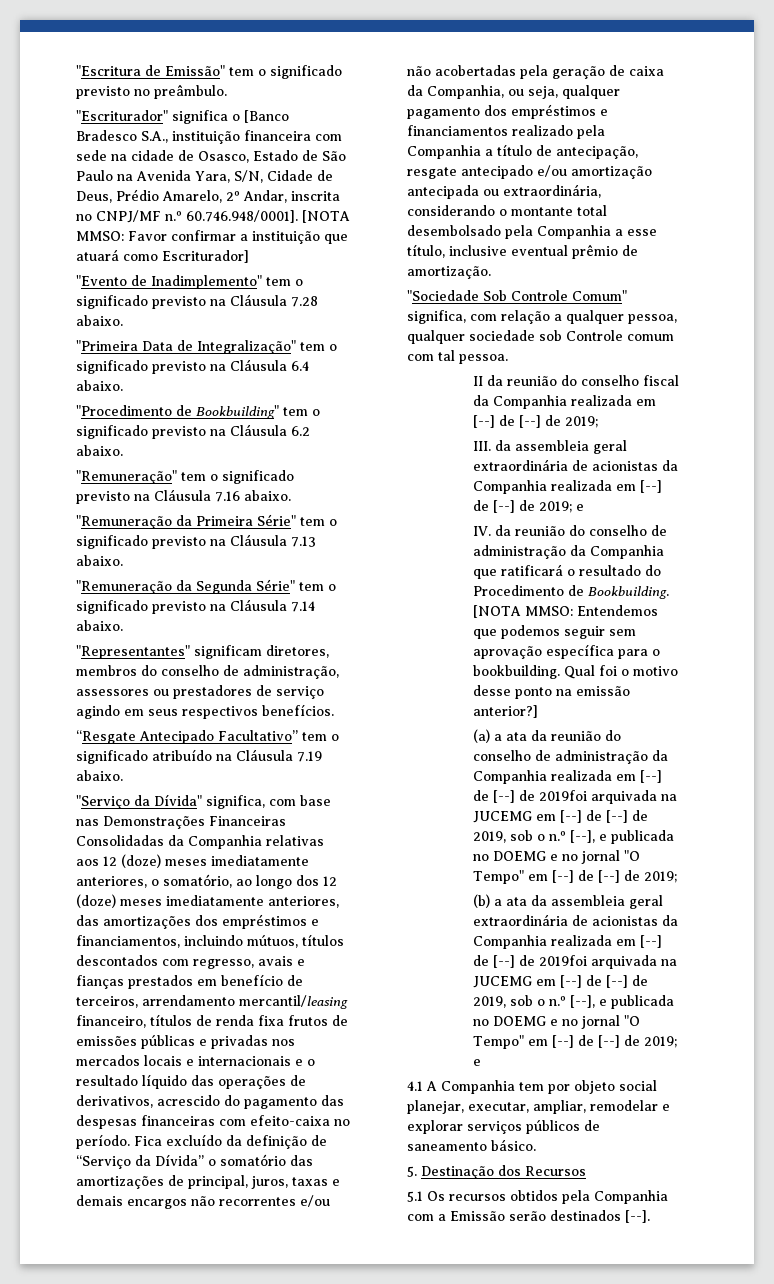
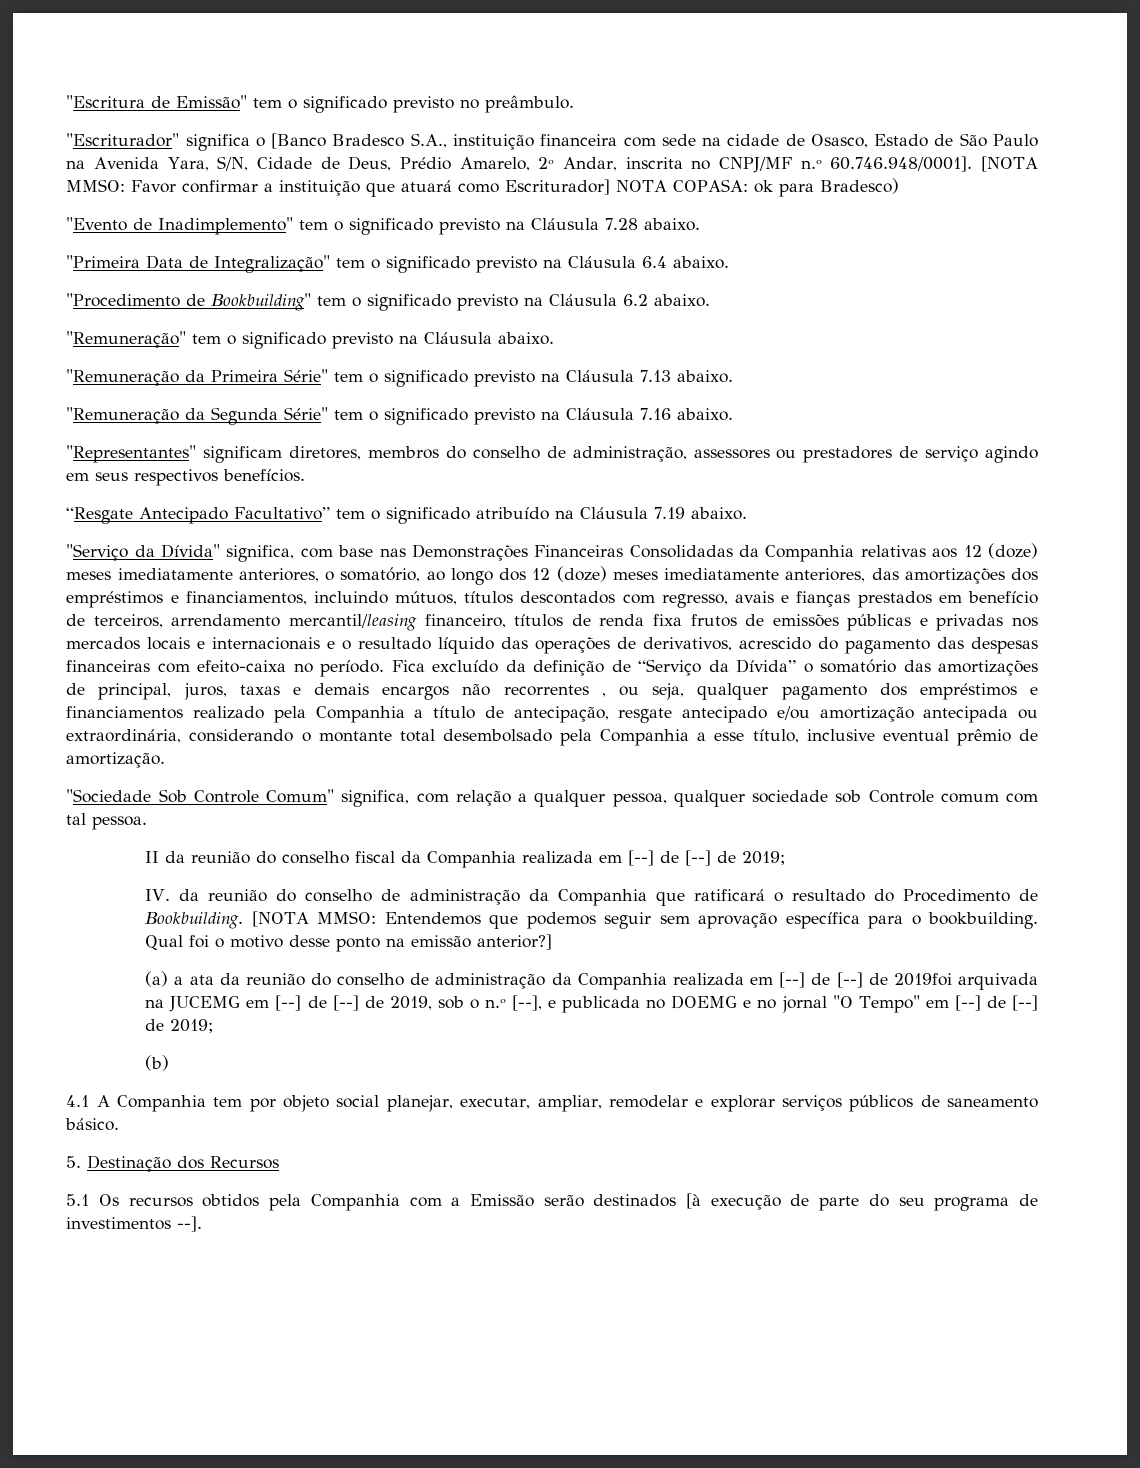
(249, 256) none -> [616,178,900,197] NOTA COPASA: ok para Bradesco)
[214,491,240,502] 7.16 -> (493, 338) none
[290,601,315,612] 7.14 -> [640,408,672,420] 7.16
[299,1195,330,1207] [406,65,664,79] [406,85,504,99] e/ou não acobertadas pela geração de caixa da Companhia, -> [601,693,606,697] ,
[473,440,628,454] [473,459,679,471] [473,480,663,494] [473,500,585,513] // III. da assembleia geral extraordinária de acionistas da Companhia realizada em [--] de [--] de 2019; e -> (786, 858) none
[494,895,664,909] [473,914,679,926] [473,935,663,949] [473,955,678,969] [473,975,649,988] [473,995,675,1009] [473,1015,641,1029] [473,1035,678,1049] [473,1059,482,1066] a ata da assembleia geral extraordinária de acionistas da Companhia realizada em [--] de [--] de 2019foi arquivada na JUCEMG em [--] de [--] de 2019, sob o n.º [--], e publicada no DOEMG e no jornal "O Tempo" em [--] de [--] de 2019; e -> (170, 1063) none
[624,1210,650,1223] [--]. -> [686,1193,1039,1211] [66,1216,203,1232] [à execução de parte do seu programa de investimentos --].

